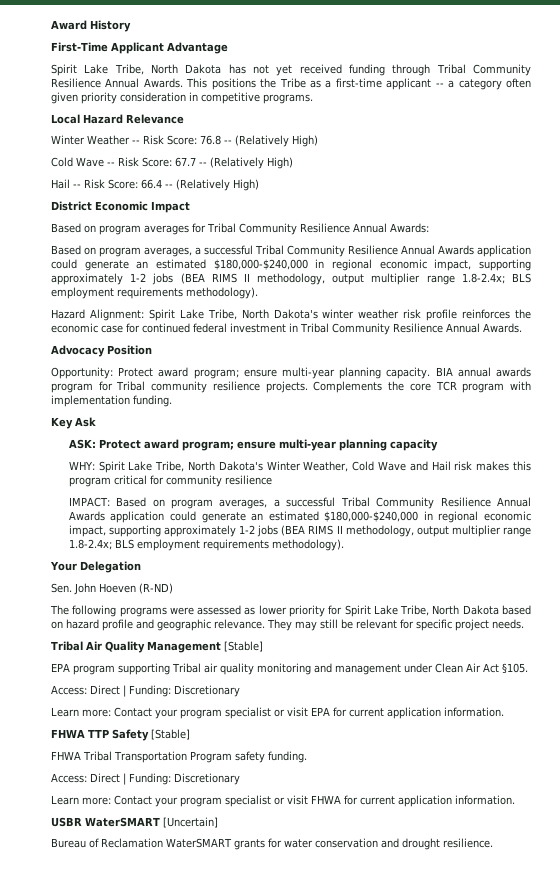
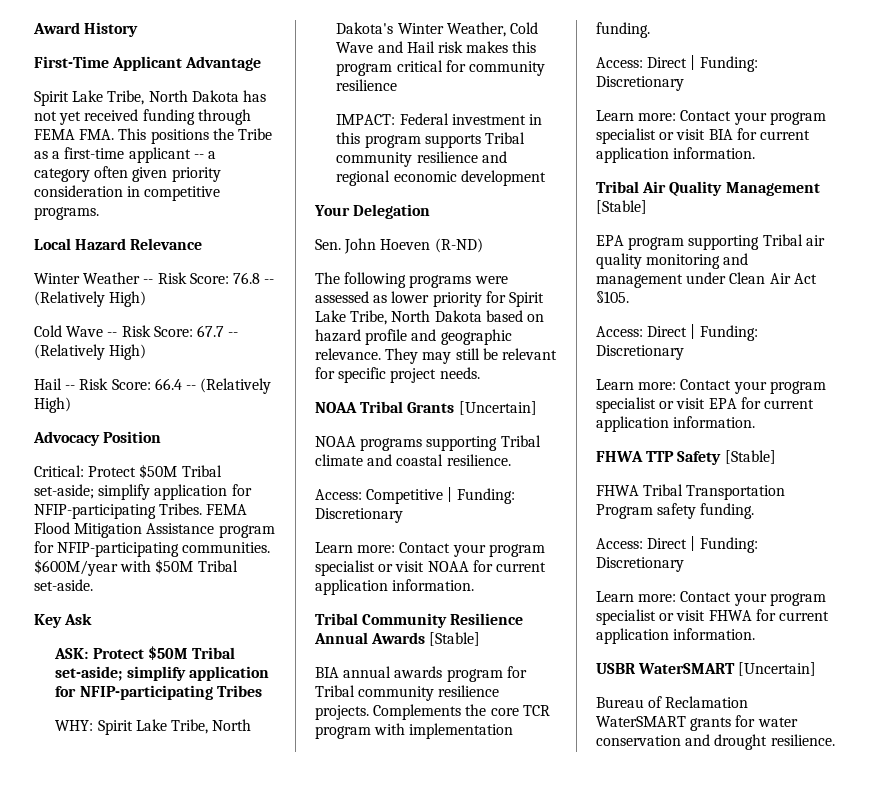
[436,64,531,76] [51,78,183,88] Tribal Community Resilience Annual Awards. -> [34,129,115,140] FEMA FMA.
[51,201,190,213] [51,223,429,235] [51,245,531,257] [51,259,531,271] [51,273,531,285] [51,287,258,299] [51,309,531,321] [51,323,522,335] [51,345,152,357] [51,367,532,379] [51,381,531,393] [51,395,172,407] [51,417,96,429] [68,439,438,451] District Economic Impact // Based on program averages for Tribal Community Resilience Annual Awards: // Based on program averages, a successful Tribal Community Resilience Annual Awards application could generate an estimated $180,000-$240,000 in regional economic impact, supporting approximately 1-2 jobs (BEA RIMS II methodology, output multiplier range 1.8-2.4x; BLS employment requirements methodology). // Hazard Alignment: Spirit Lake Tribe, North Dakota's winter weather risk profile reinforces the economic case for continued federal investment in Tribal Community Resilience Annual Awards. // Advocacy Position // Opportunity: Protect award program; ensure multi-year planning capacity. BIA annual awards program for Tribal community resilience projects. Complements the core TCR program with implementation funding. // Key Ask // ASK: Protect award program; ensure multi-year planning capacity -> [33,431,162,446] [34,464,222,479] [34,484,252,500] [34,503,248,519] [34,522,275,538] [34,541,271,557] [34,559,238,576] [34,579,93,591] [34,613,93,628] [54,646,235,660] [55,666,269,681] [55,685,262,700] Advocacy Position // Critical: Protect $50M Tribal set-aside; simplify application for NFIP-participating Tribes. FEMA Flood Mitigation Assistance program for NFIP-participating communities. $600M/year with $50M Tribal set-aside. // Key Ask // ASK: Protect $50M Tribal set-aside; simplify application for NFIP-participating Tribes
[116,497,531,509] [68,511,531,523] [68,525,531,537] [68,539,344,551] Based on program averages, a successful Tribal Community Resilience Annual Awards application could generate an estimated $180,000-$240,000 in regional economic impact, supporting approximately 1-2 jobs (BEA RIMS II methodology, output multiplier range 1.8-2.4x; BLS employment requirements methodology). -> [399,113,542,125] [336,132,525,148] [336,151,507,167] [336,170,546,186] Federal investment in this program supports Tribal community resilience and regional economic development
(524, 624) none -> [315,401,537,415] [315,435,541,451] [315,454,511,466] [315,487,515,504] [315,508,403,523] [315,542,545,557] [315,560,546,576] [315,579,475,595] [315,613,524,628] [314,632,481,646] [315,666,527,682] [315,685,500,701] [315,704,550,720] [315,723,514,739] [596,22,650,38] [596,55,758,72] [596,76,684,91] [596,110,826,125] [596,128,810,144] [596,147,756,163] // NOAA Tribal Grants [Uncertain] // NOAA programs supporting Tribal climate and coastal resilience. // Access: Competitive | Funding: Discretionary // Learn more: Contact your program specialist or visit NOAA for current application information. // Tribal Community Resilience Annual Awards [Stable] // BIA annual awards program for Tribal community resilience projects. Complements the core TCR program with implementation funding. // Access: Direct | Funding: Discretionary // Learn more: Contact your program specialist or visit BIA for current application information.

